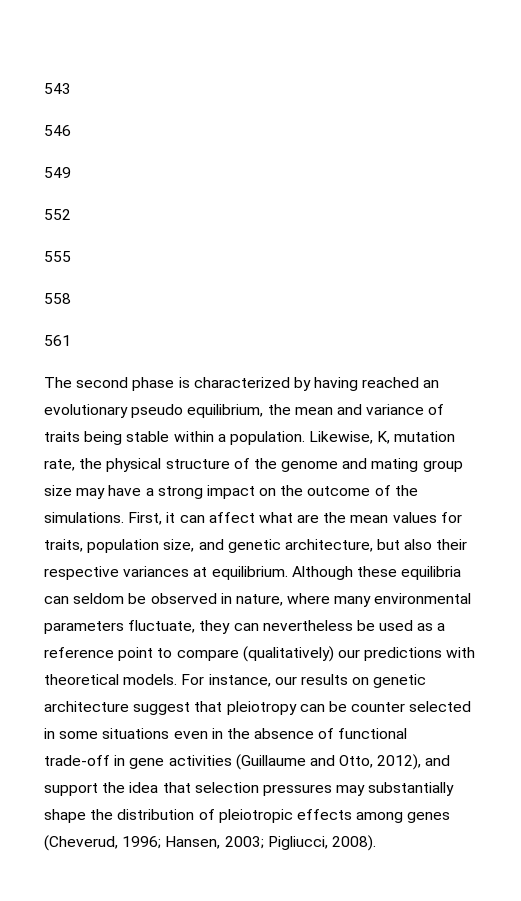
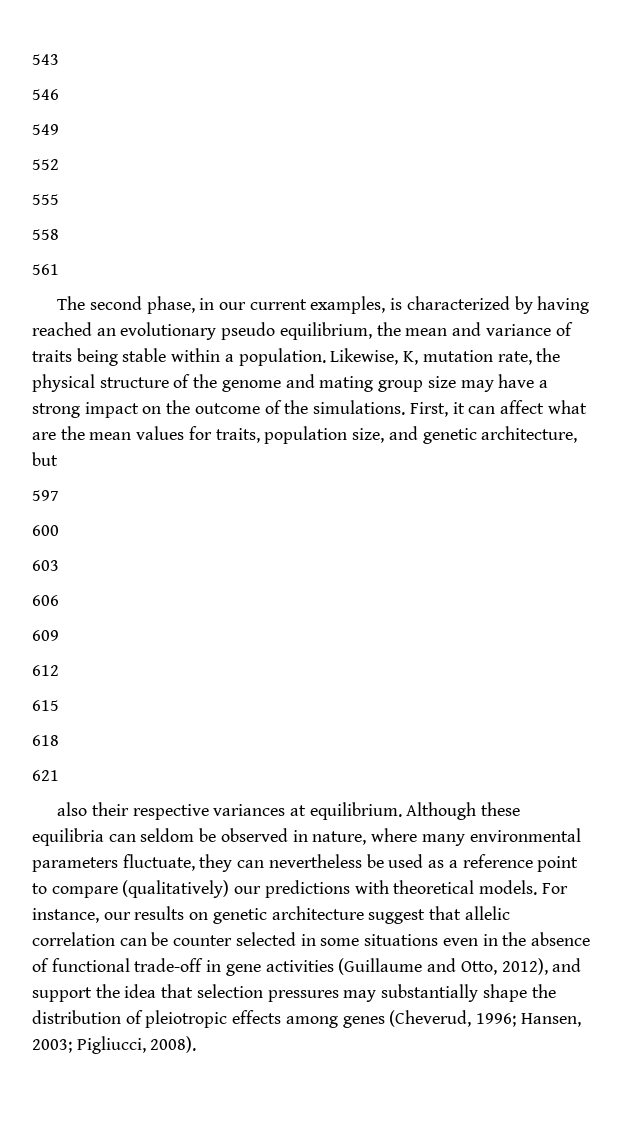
[132,377,175,391] phase -> [146,296,386,314] phase, in our current examples,
(401, 544) none -> [32,490,59,501] [32,525,59,536] [32,560,59,571] [32,595,59,606] [32,630,59,641] [32,665,59,676] [32,700,59,711] [32,735,59,746] [32,770,59,781] // 597 // 600 // 603 // 606 // 609 // 612 // 615 // 618 // 621 //
[226,701,297,715] pleiotropy -> [464,906,510,920] [32,932,115,946] allelic correlation

